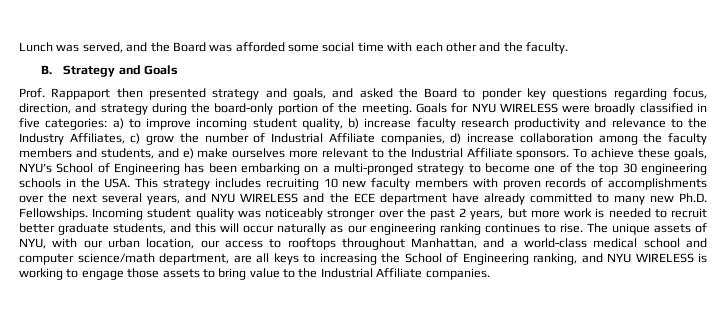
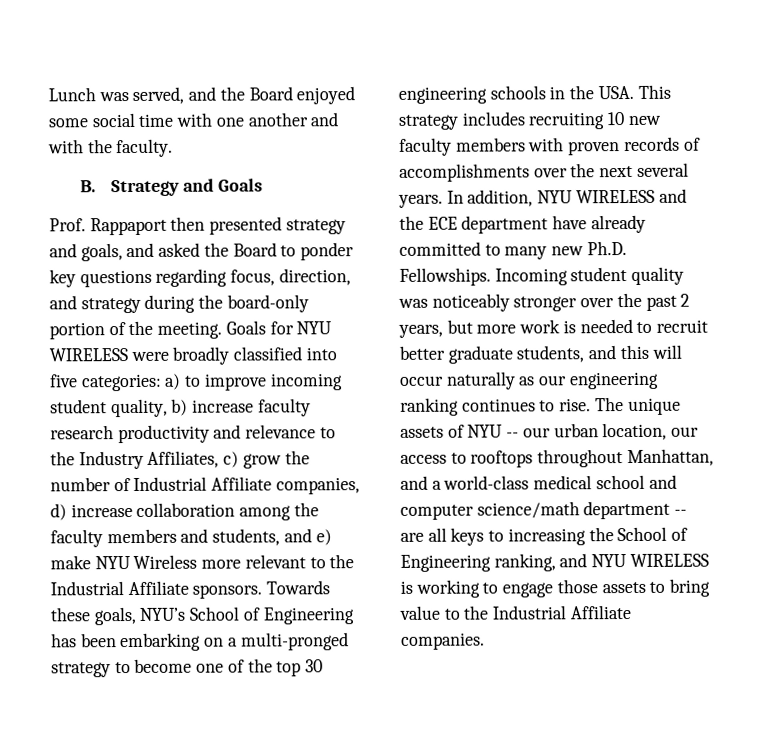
[209,42,285,52] was afforded -> [296,86,356,105] enjoyed
[415,42,501,52] each other and -> [215,112,340,127] [48,139,84,154] one another and with
[697,103,707,112] in -> [305,347,337,361] into
[232,148,286,158] ourselves -> [94,554,198,570] NYU Wireless
[573,148,635,158] To achieve -> [266,580,331,595] Towards
[147,193,207,205] years, and -> [398,189,534,208] years. In addition,
[19,238,78,249] NYU, with -> [467,424,520,438] NYU --
[159,253,229,265] department, -> [583,500,688,520] department --

